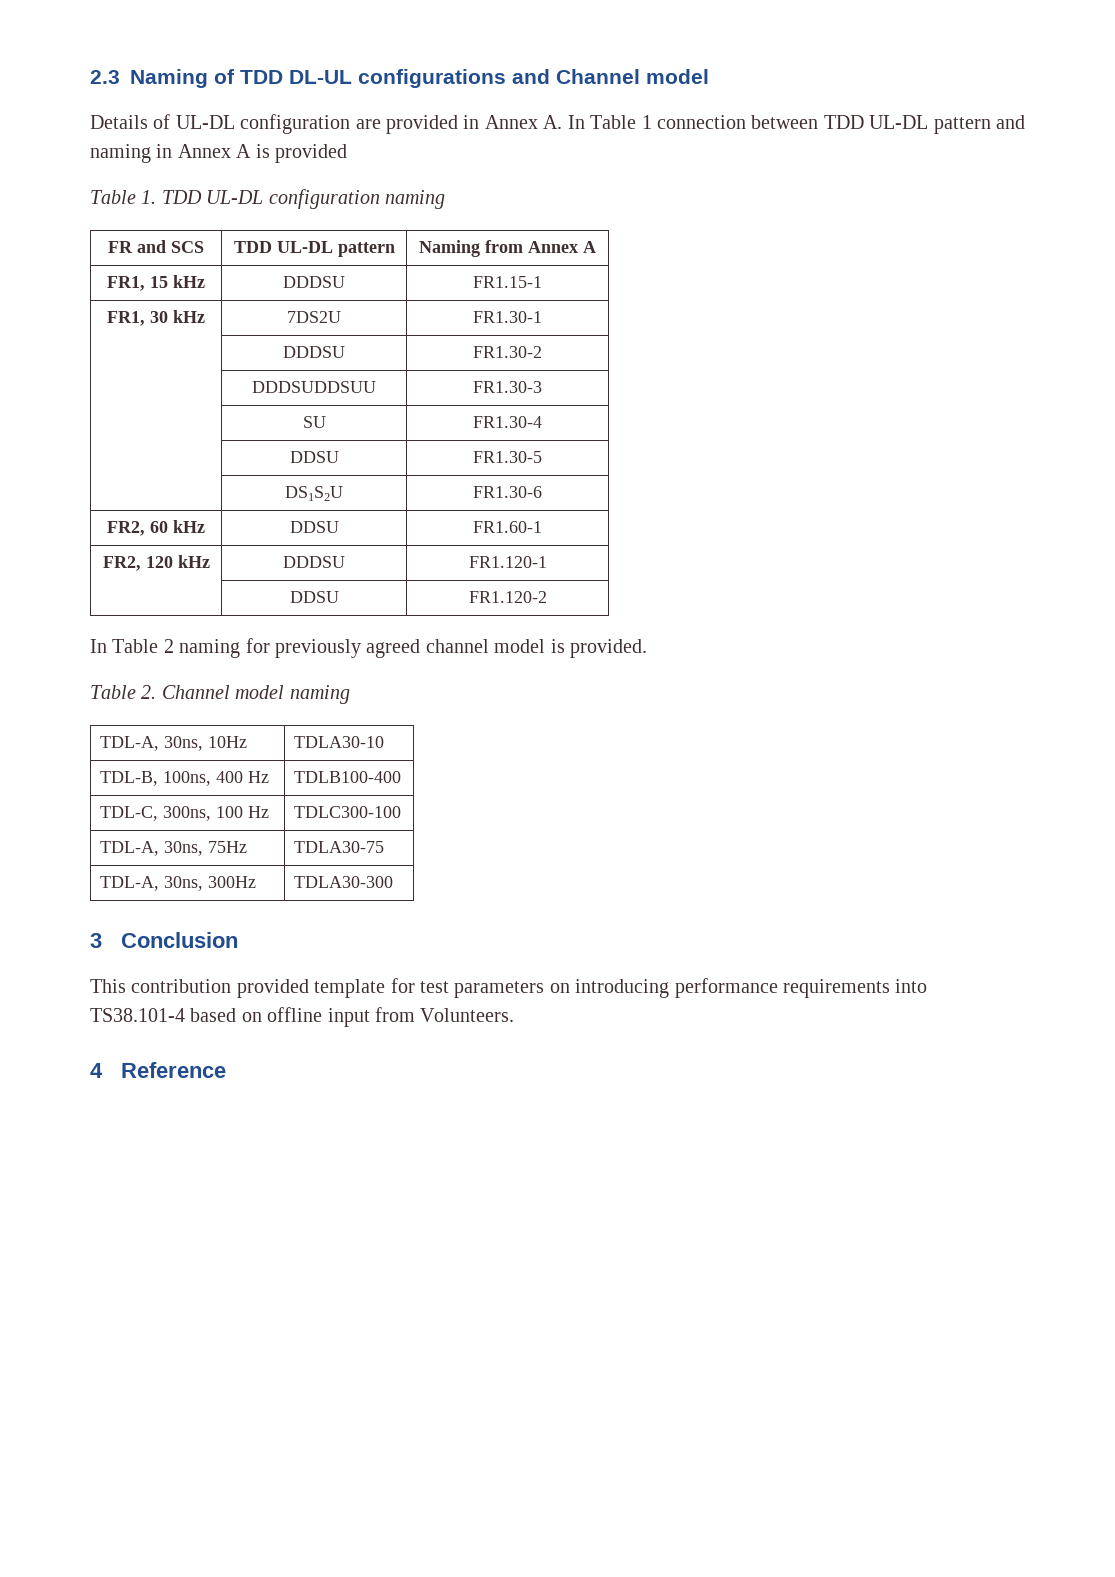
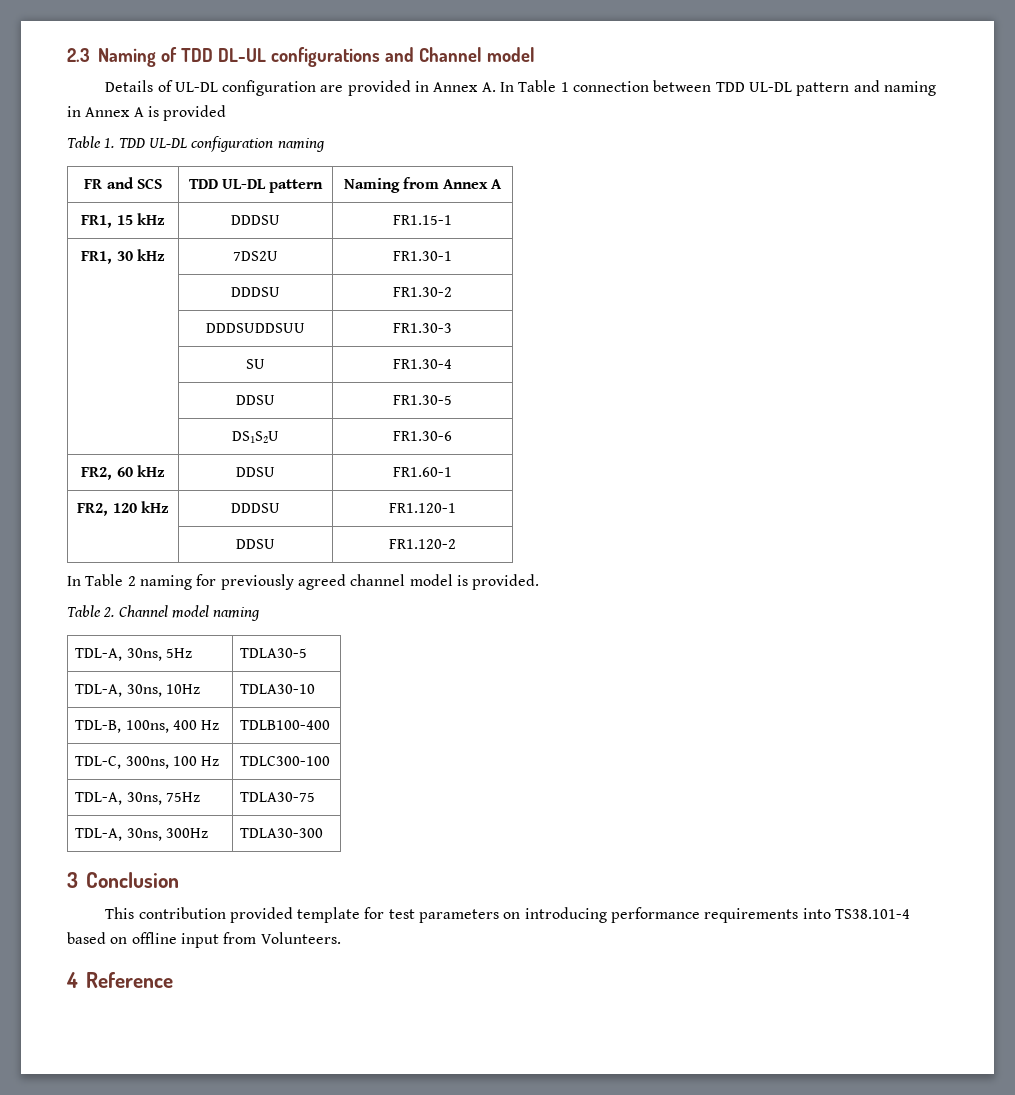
(350, 694) none -> [75,648,193,661] [240,648,308,658] // TDL-A, 30ns, 5Hz | TDLA30-5

